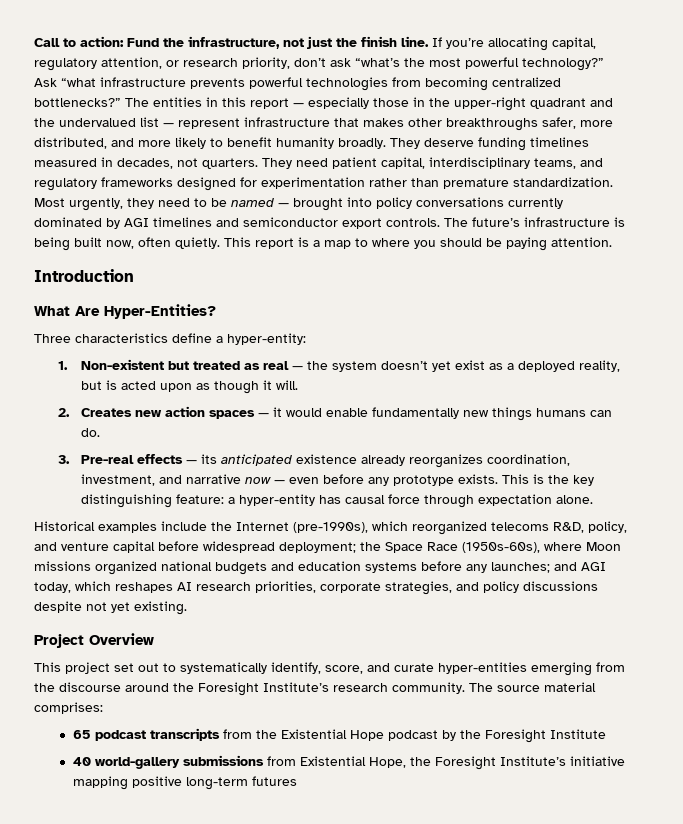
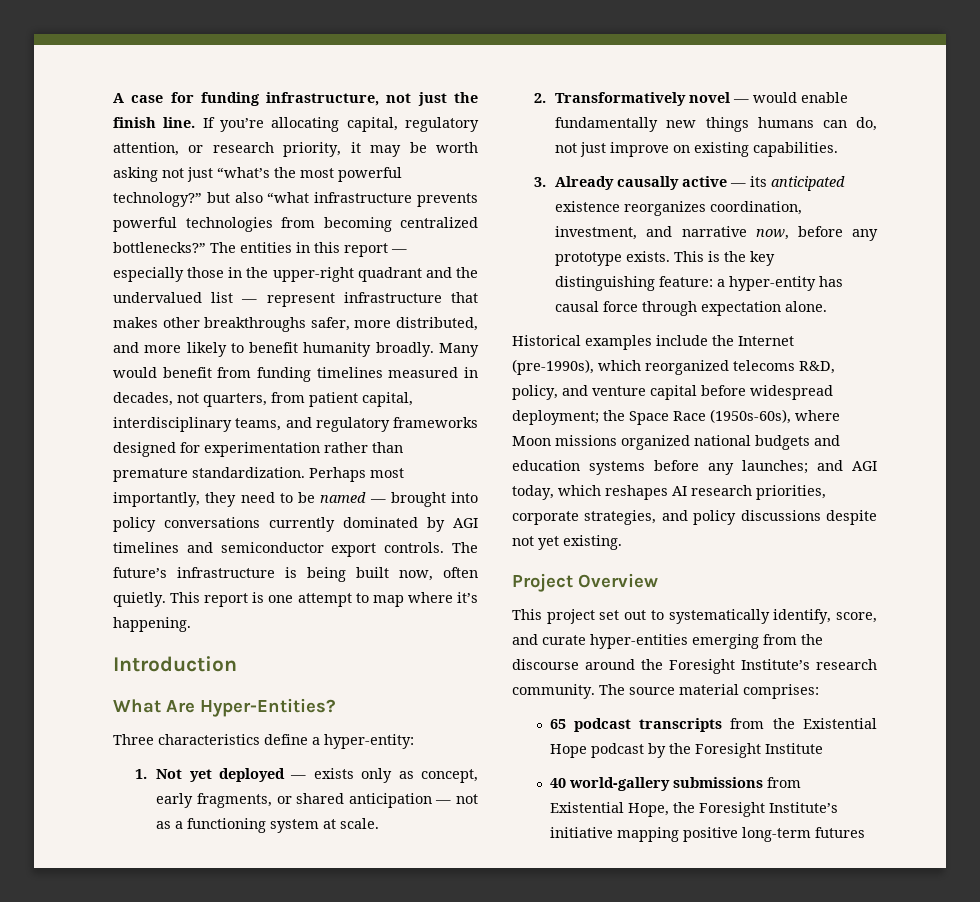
[34,36,184,47] Call to action: Fund the -> [113,92,260,106] A case for funding
[294,58,351,67] don’t ask -> [350,142,478,157] [113,167,213,182] it may be worth asking not just
[34,78,57,87] Ask -> [206,192,263,203] but also
[390,138,474,149] They deserve -> [439,343,479,357] [113,367,252,378] Many would benefit from
[202,158,328,169] quarters. They need -> [203,392,305,407] quarters, from
[34,198,123,211] Most urgently, -> [309,467,404,482] [113,492,200,507] Perhaps most importantly,
[313,237,612,251] a map to where you should be paying attention. -> [268,592,478,607] [113,617,191,632] one attempt to map where it’s happening.
[81,359,621,372] [81,380,299,394] [57,406,283,419] Non-existent but treated as real — the system doesn’t yet exist as a deployed reality, but is acted upon as though it will. // 2. Creates new action spaces — it -> [156,768,478,783] [156,793,478,808] [156,818,380,833] [533,92,750,106] Not yet deployed — exists only as concept, early fragments, or shared anticipation — not as a functioning system at scale. // 2. Transformatively novel —
[81,428,101,437] [57,454,184,464] do. // 3. Pre-real effects -> [856,117,877,131] [555,142,839,157] [533,176,728,190] do, not just improve on existing capabilities. // 3. Already causally active
[361,455,406,466] already -> (621, 206) none
[245,477,320,484] now — even -> [755,229,789,240] now,

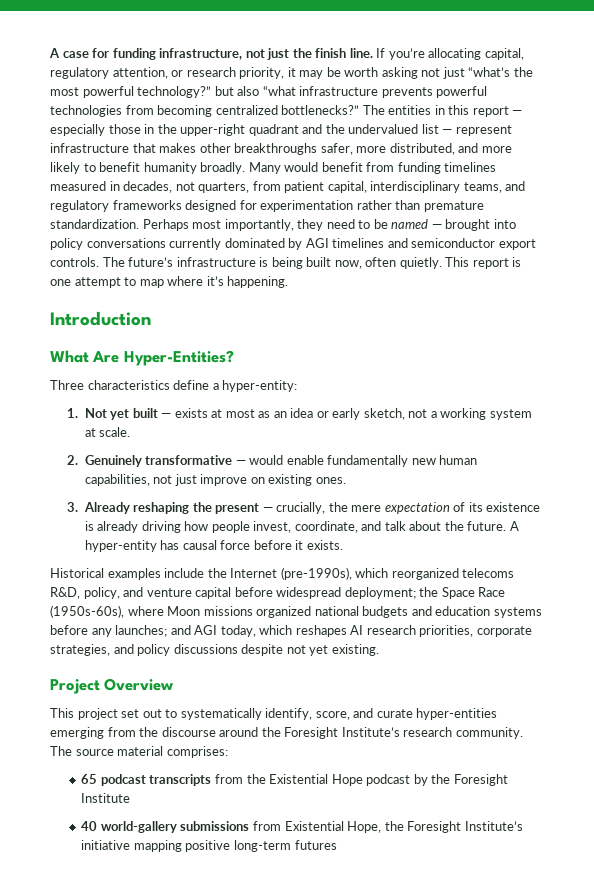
[219,768,286,782] deployed -> [132,408,158,418] built
[361,768,478,783] [156,793,478,808] [156,818,267,833] only as concept, early fragments, or shared anticipation — not as a functioning -> [211,408,487,420] at most as an idea or early sketch, not a working
[555,92,731,106] Transformatively novel -> [84,455,233,467] Genuinely transformative
[705,117,877,132] things humans can do, -> [439,455,478,465] [84,474,150,486] human capabilities,
[753,142,839,157] capabilities. -> [315,477,346,484] ones.
[617,176,846,191] [555,201,803,216] [555,226,878,241] [555,251,776,266] [555,276,726,291] causally active — its anticipated existence reorganizes coordination, investment, and narrative now, before any prototype exists. This is the key distinguishing feature: a -> [133,502,541,514] [84,521,519,533] reshaping the present — crucially, the mere expectation of its existence is already driving how people invest, coordinate, and talk about the future. A
[642,301,828,316] through expectation alone. -> [253,540,343,550] before it exists.

